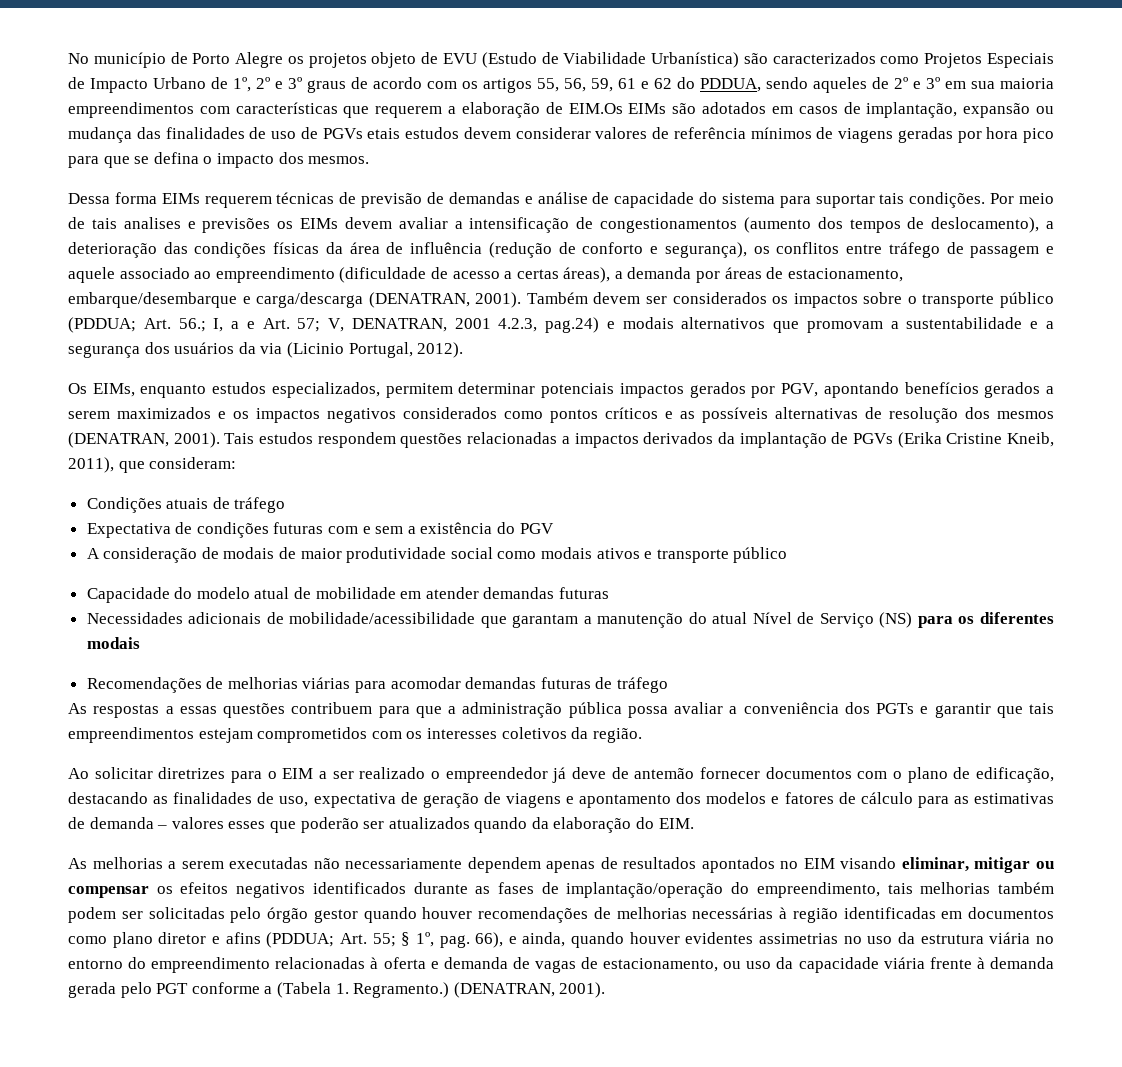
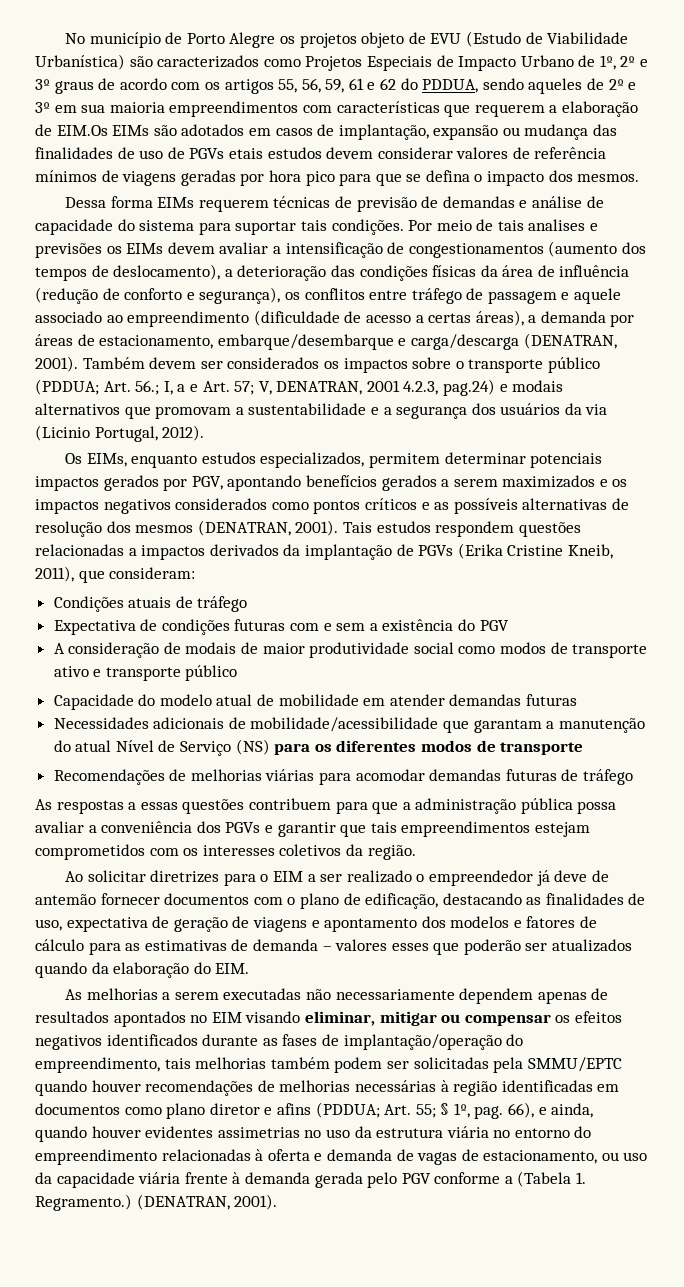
[541,547,640,559] modais ativos -> [500,642,648,658] [53,666,89,677] modos de transporte ativo
[86,637,140,649] modais -> [421,740,584,755] modos de transporte
[876,703,914,714] PGTs -> [225,822,261,833] PGVs
[230,907,358,923] pelo órgão gestor -> [493,1057,622,1073] pela SMMU/EPTC
[156,983,189,994] PGT -> [401,1173,431,1184] PGV

